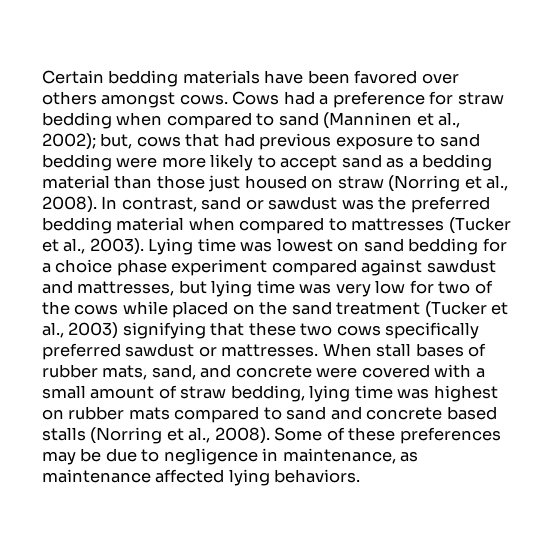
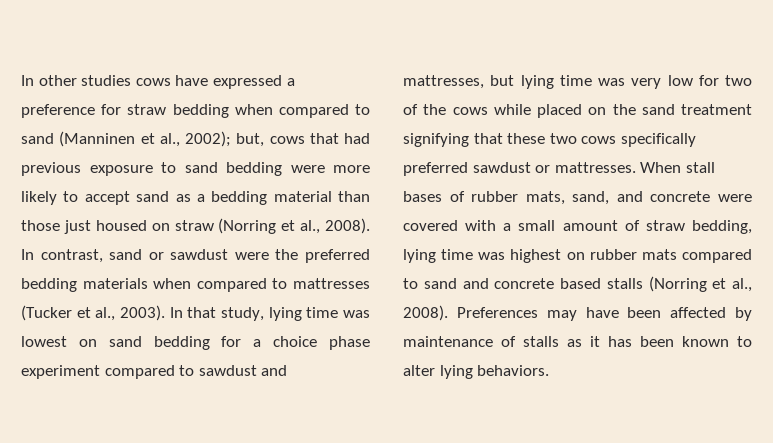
[42,70,459,87] [42,91,315,108] Certain bedding materials have been favored over others amongst cows. Cows had -> [21,75,282,89] In other studies cows have expressed
[341,199,374,210] was -> [234,252,269,260] were
[116,217,185,231] material -> [82,278,148,289] materials
[148,238,194,255] Lying -> [169,307,302,321] In that study, lying
[361,259,423,276] against -> [179,365,195,376] to
[424,301,509,318] [42,322,119,339] (Tucker et al., 2003) -> (752, 109) none
[274,427,501,444] [42,448,419,465] [42,469,225,483] Some of these preferences may be due to negligence in maintenance, as maintenance affected -> [456,307,752,321] [403,336,752,347] [403,365,435,376] Preferences may have been affected by maintenance of stalls as it has been known to alter

